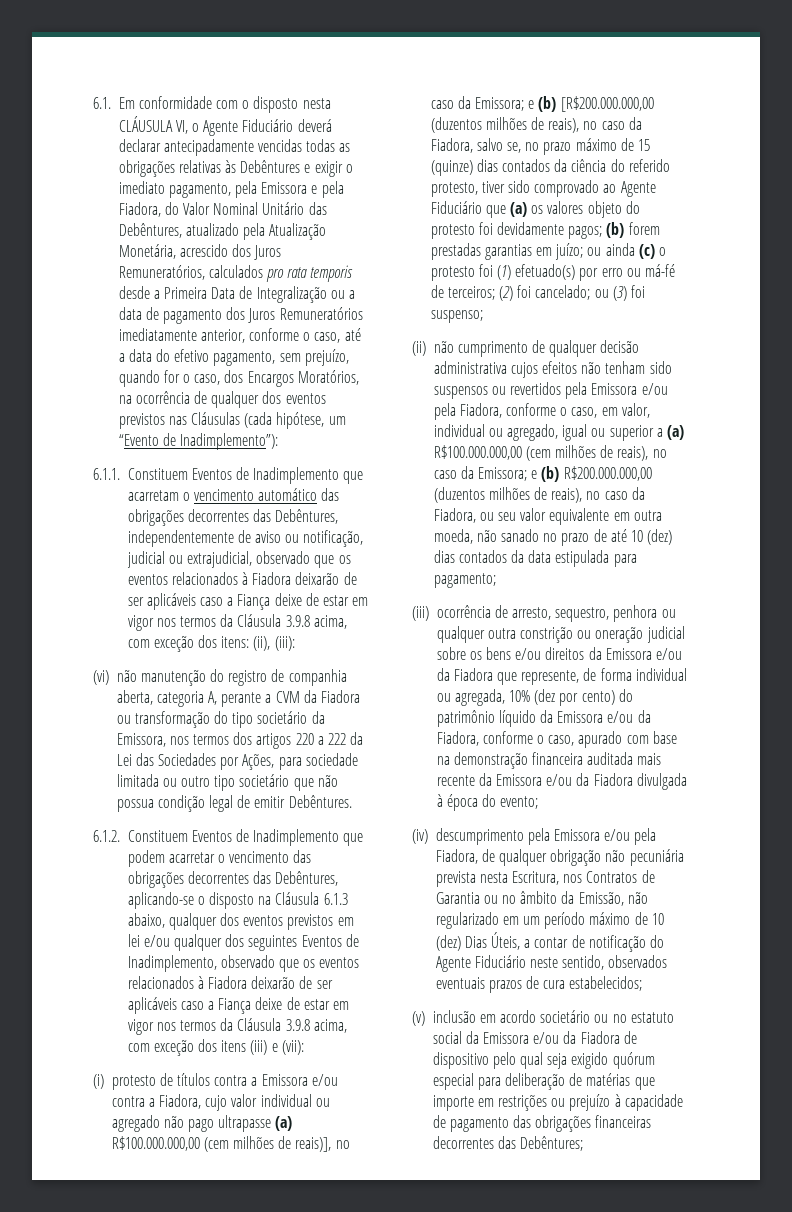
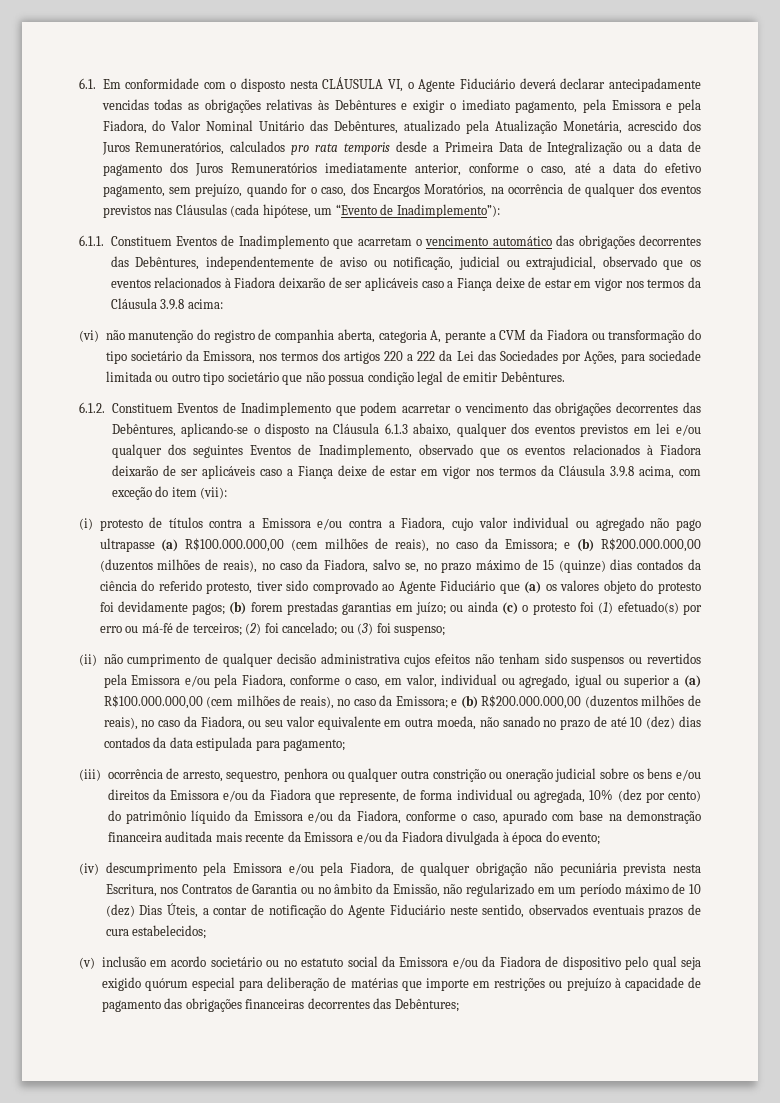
[313,615,347,629] [127,635,295,652] acima, com exceção dos itens: (ii), (iii): -> [187,299,223,309] acima:
[198,1039,278,1055] dos itens (iii) e -> [155,486,197,497] do item
[295,1137,350,1152] [430,96,654,112] reais)], no caso da Emissora; e (b) [R$200.000.000,00 -> [395,538,701,552] reais), no caso da Emissora; e (b) R$200.000.000,00

